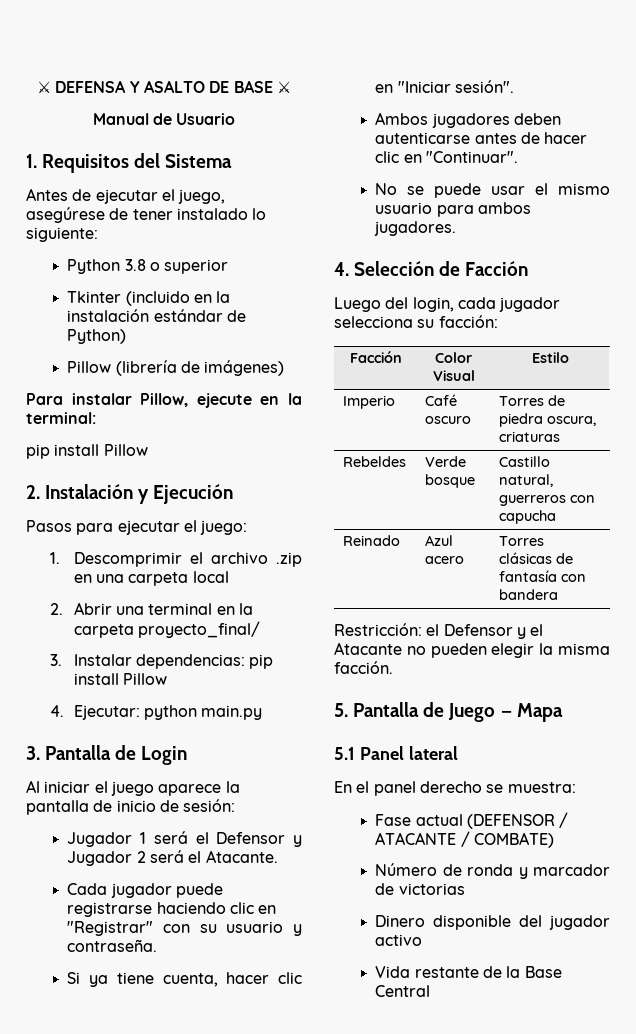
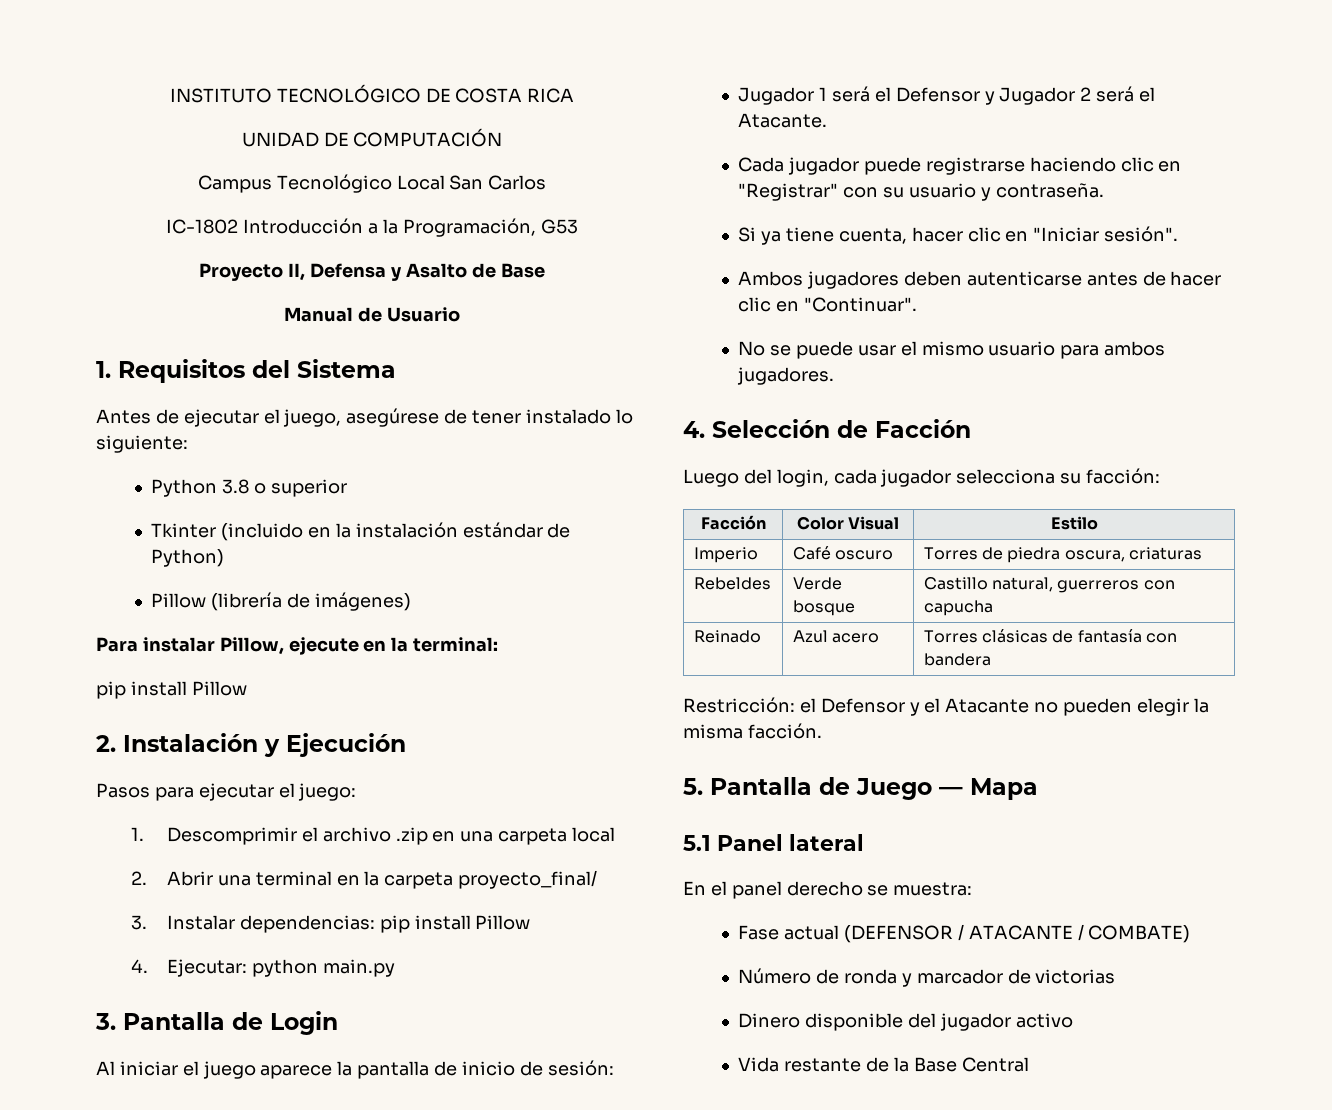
[37,80,291,93] ⚔ DEFENSA Y ASALTO DE BASE ⚔ -> [169,84,575,103] [241,128,503,147] [197,174,547,193] [166,218,578,237] [199,263,545,281] INSTITUTO TECNOLÓGICO DE COSTA RICA // UNIDAD DE COMPUTACIÓN // Campus Tecnológico Local San Carlos // IC-1802 Introducción a la Programación, G53 // Proyecto II, Defensa y Asalto de Base

